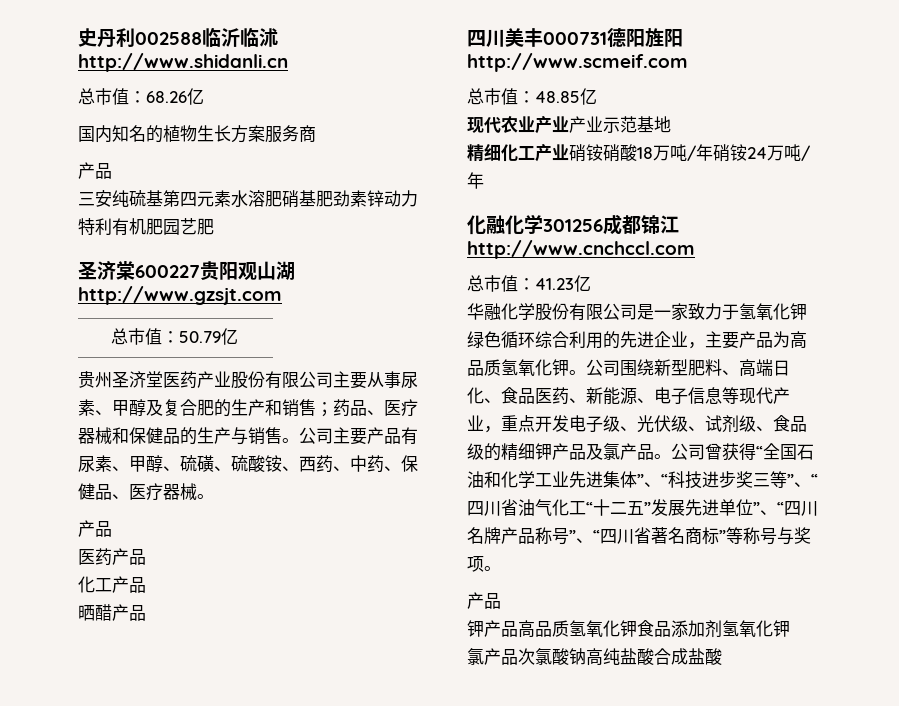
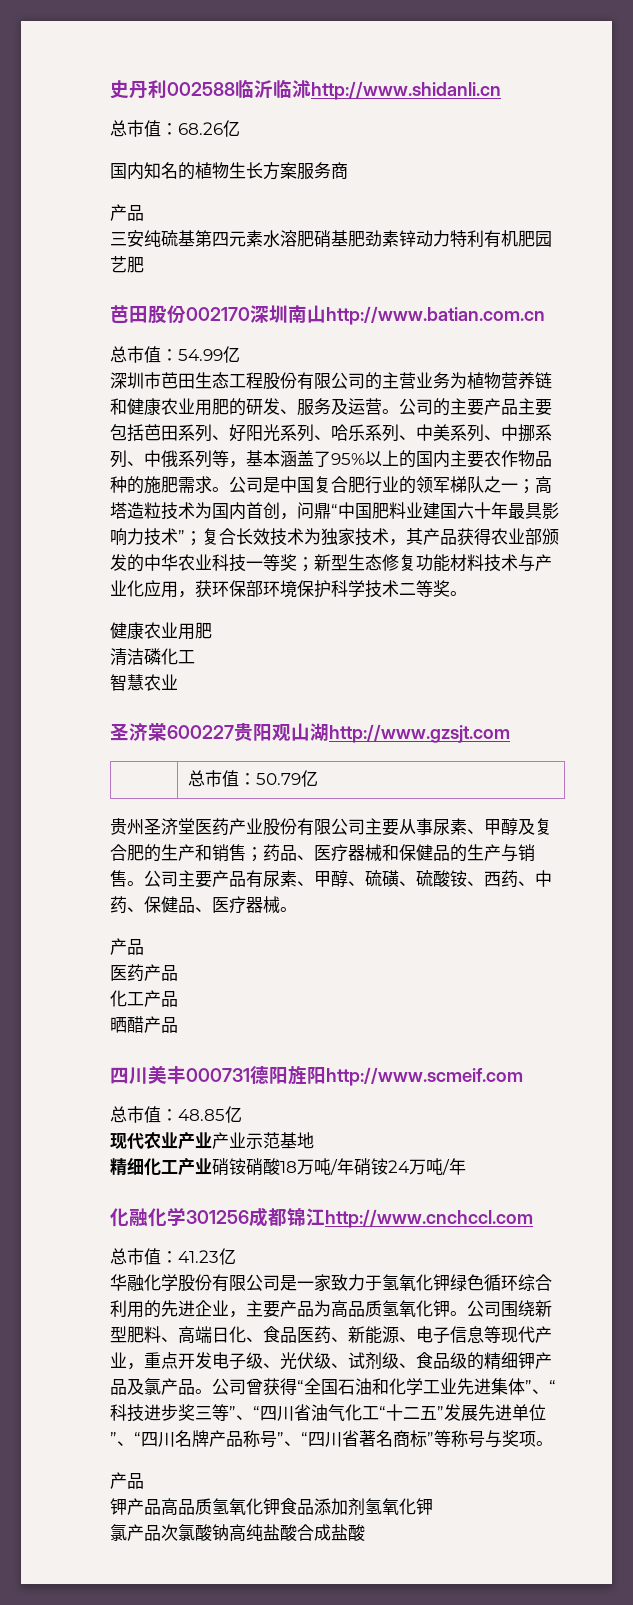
(214, 226) none -> [110,305,545,325] [110,346,240,363] [110,372,552,390] [110,398,552,416] [110,424,552,442] [110,450,552,468] [110,476,552,494] [110,502,559,520] [110,528,559,546] [110,554,552,572] [110,580,467,598] [110,622,212,640] [110,648,195,666] [110,674,178,691] // 芭田股份002170深圳南山http://www.batian.com.cn // 总市值：54.99亿 // 深圳市芭田生态工程股份有限公司的主营业务为植物营养链和健康农业用肥的研发、服务及运营。公司的主要产品主要包括芭田系列、好阳光系列、哈乐系列、中美系列、中挪系列、中俄系列等，基本涵盖了95%以上的国内主要农作物品种的施肥需求。公司是中国复合肥行业的领军梯队之一；高塔造粒技术为国内首创，问鼎“中国肥料业建国六十年最具影响力技术”；复合长效技术为独家技术，其产品获得农业部颁发的中华农业科技一等奖；新型生态修复功能材料技术与产业化应用，获环保部环境保护科学技术二等奖。 // 健康农业用肥 // 清洁磷化工 // 智慧农业

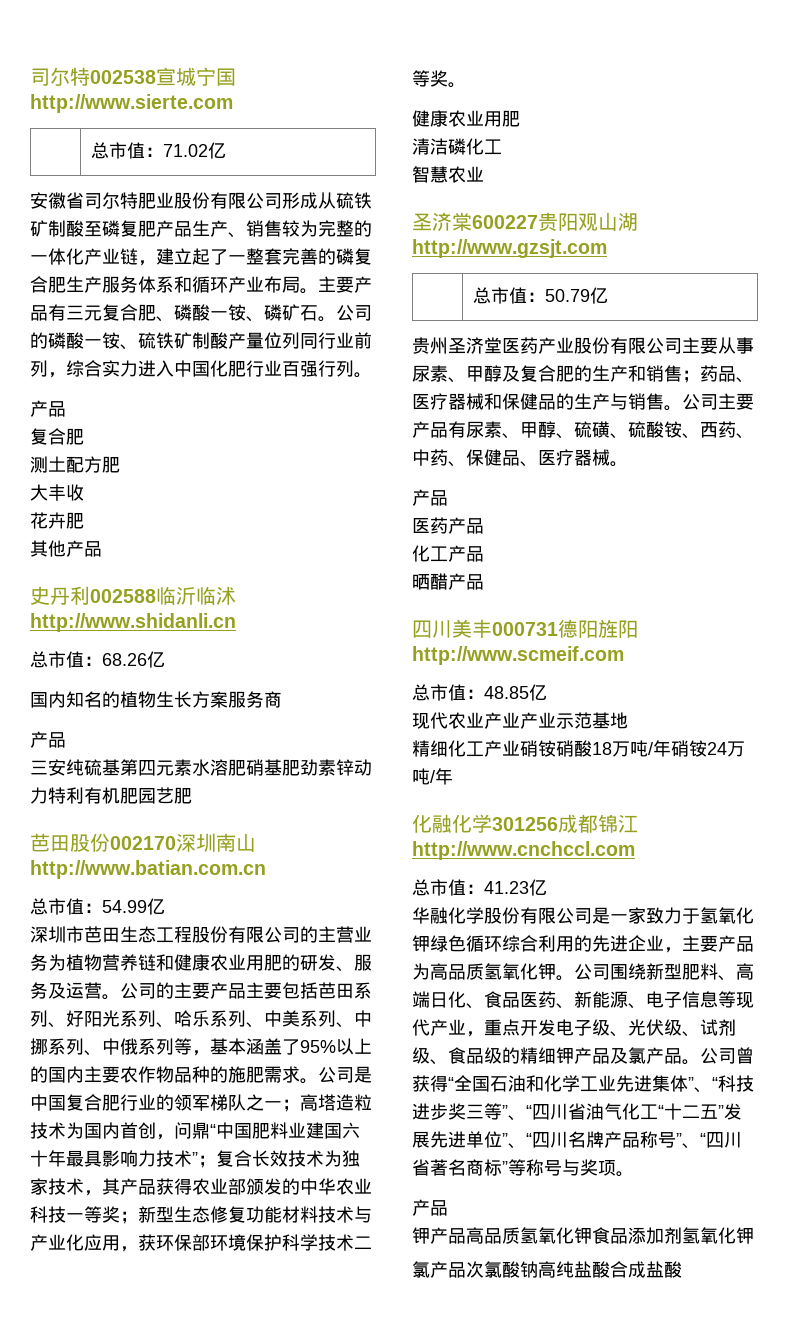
(110, 89) none -> [30,67,236,86] [30,94,233,113] [91,142,227,159] [30,192,372,209] [30,220,372,238] [30,248,372,266] [30,276,372,294] [30,304,372,322] [30,332,372,350] [30,360,372,378] [30,400,66,417] [30,428,84,445] [30,456,120,473] [30,484,84,501] [30,512,84,529] [30,540,102,557] 司尔特002538宣城宁国http://www.sierte.com // | 总市值：71.02亿 // 安徽省司尔特肥业股份有限公司形成从硫铁矿制酸至磷复肥产品生产、销售较为完整的一体化产业链，建立起了一整套完善的磷复合肥生产服务体系和循环产业布局。主要产品有三元复合肥、磷酸一铵、磷矿石。公司的磷酸一铵、硫铁矿制酸产量位列同行业前列，综合实力进入中国化肥行业百强行列。 // 产品 // 复合肥 // 测土配方肥 // 大丰收 // 花卉肥 // 其他产品 //

